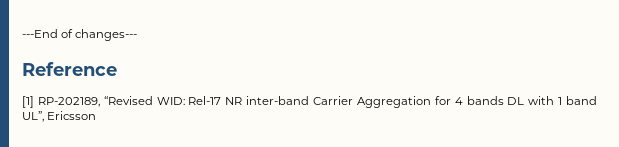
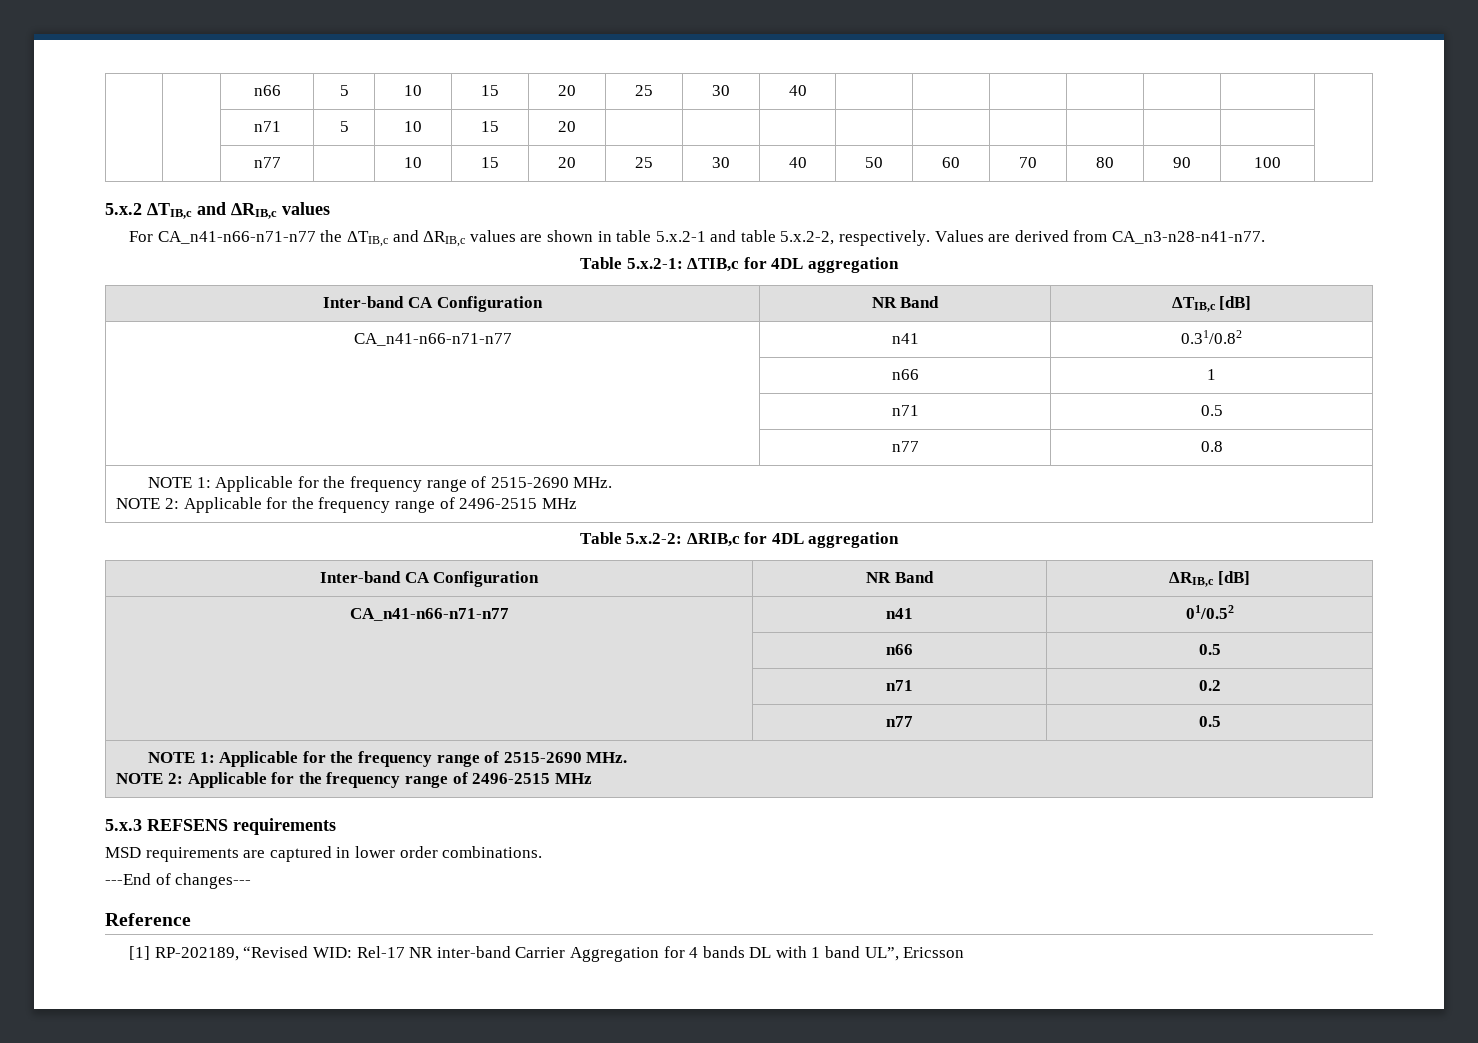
(22, 33) none -> [253,85,281,96] [339,85,349,96] [404,85,422,96] [481,85,499,96] [558,85,576,96] [635,85,653,96] [712,85,730,96] [788,85,807,96] [253,121,281,132] [339,121,349,132] [404,121,422,132] [481,121,499,132] [558,121,576,132] [253,157,281,168] [404,157,422,168] [481,157,499,168] [558,157,576,168] [635,157,653,168] [712,157,730,168] [788,157,807,168] [865,157,883,168] [942,157,960,168] [1019,157,1037,168] [1096,157,1114,168] [1173,157,1191,168] [1254,157,1281,168] [105,202,330,219] [129,230,1265,247] [580,257,899,273] [323,296,543,312] [871,296,940,308] [1171,296,1252,312] [353,333,512,346] [891,333,919,344] [1181,330,1242,344] [891,369,919,380] [1207,369,1216,380] [891,405,919,416] [1200,405,1223,416] [891,441,919,452] [1200,441,1223,452] [148,476,613,492] [116,497,577,513] [579,532,900,548] [319,571,540,587] [866,571,934,583] [1169,571,1250,587] [349,608,509,621] [886,608,913,619] [1185,605,1234,619] [886,644,913,655] [1198,644,1221,655] [886,680,913,691] [1198,680,1221,691] [886,716,913,727] [1198,716,1221,727] [148,751,628,767] [116,772,592,788] [105,818,336,835] [105,846,543,862] | | n66 | 5 | 10 | 15 | 20 | 25 | 30 | 40 | | | | | | | // | | n71 | 5 | 10 | 15 | 20 | | | | | | | | | | // | | n77 | | 10 | 15 | 20 | 25 | 30 | 40 | 50 | 60 | 70 | 80 | 90 | 100 | // 5.x.2 ∆TIB,c and ∆RIB,c values // For CA_n41-n66-n71-n77 the ΔTIB,c and ΔRIB,c values are shown in table 5.x.2-1 and table 5.x.2-2, respectively. Values are derived from CA_n3-n28-n41-n77. // Table 5.x.2-1: ΔTIB,c for 4DL aggregation // Inter-band CA Configuration | NR Band | ΔTIB,c [dB] // CA_n41-n66-n71-n77 | n41 | 0.31/0.82 // | n66 | 1 // | n71 | 0.5 // | n77 | 0.8 // NOTE 1: Applicable for the frequency range of 2515-2690 MHz. // NOTE 2: Applicable for the frequency range of 2496-2515 MHz // Table 5.x.2-2: ΔRIB,c for 4DL aggregation // Inter-band CA Configuration | NR Band | ΔRIB,c [dB] // CA_n41-n66-n71-n77 | n41 | 01/0.52 // | n66 | 0.5 // | n71 | 0.2 // | n77 | 0.5 // NOTE 1: Applicable for the frequency range of 2515-2690 MHz. // NOTE 2: Applicable for the frequency range of 2496-2515 MHz // 5.x.3 REFSENS requirements // MSD requirements are captured in lower order combinations. //

